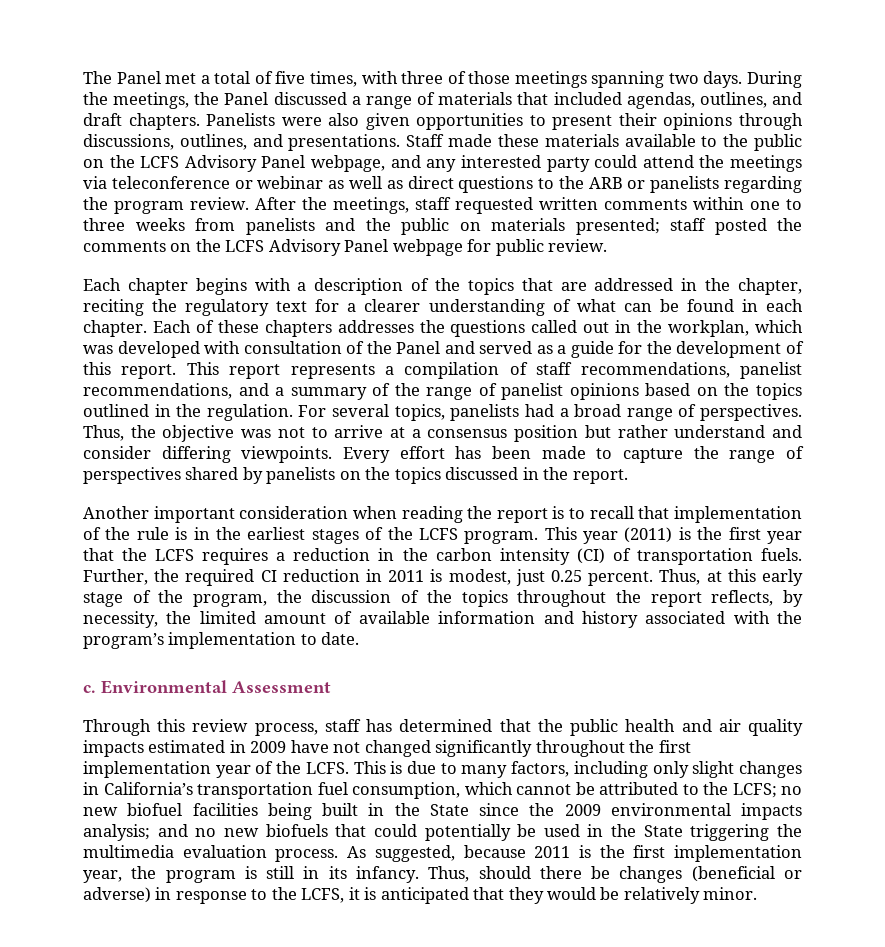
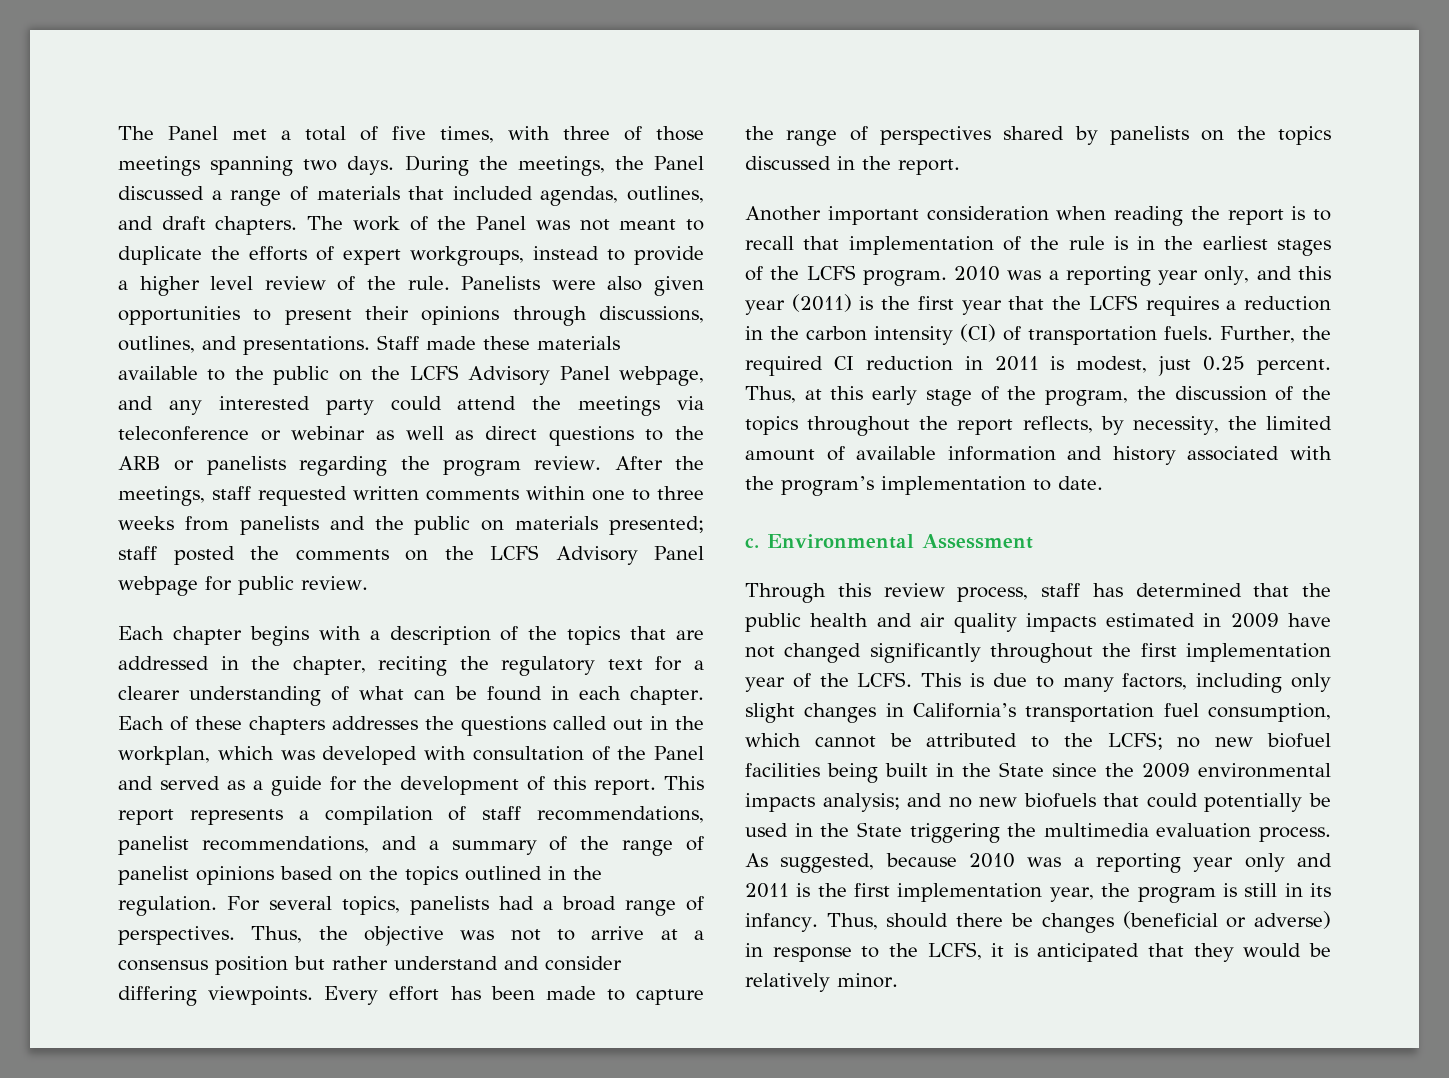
(200, 121) none -> [307,216,704,231] [118,246,704,266] [118,276,450,296] The work of the Panel was not meant to duplicate the efforts of expert workgroups, instead to provide a higher level review of the rule.
[544,527,577,540] This -> [954,266,1331,286] 2010 was a reporting year only, and this
(526, 851) none -> [969,853,1332,873] 2010 was a reporting year only and

